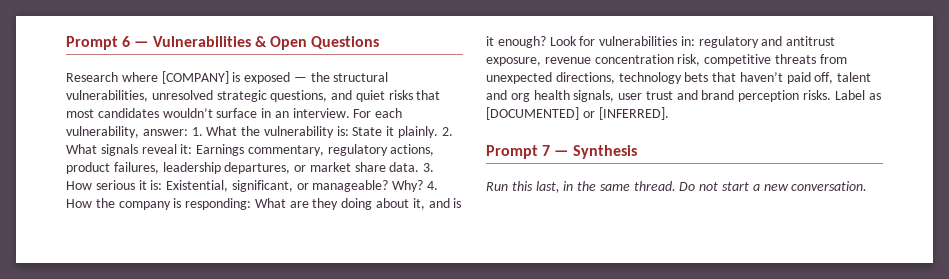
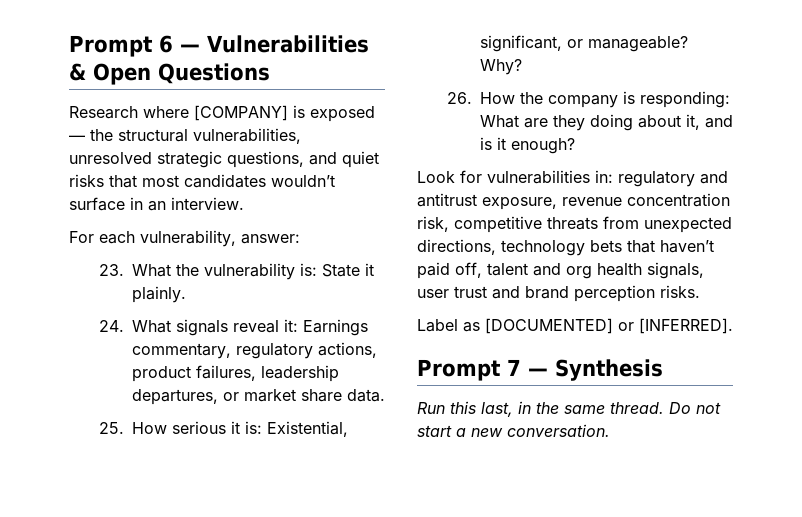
(350, 113) none -> (244, 203) //
[191,127,203,136] 1. -> [98,264,124,276] // 23.
[441,127,453,136] 2. -> [98,320,124,332] // 24.
[423,163,435,172] 3. -> [98,422,124,434] // 25.
[427,181,439,190] 4. -> [446,92,472,104] // 26.
(546, 42) none -> (575, 146) //
(832, 95) none -> (700, 291) //

